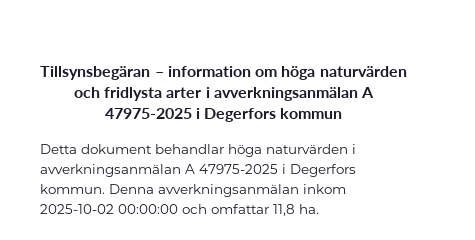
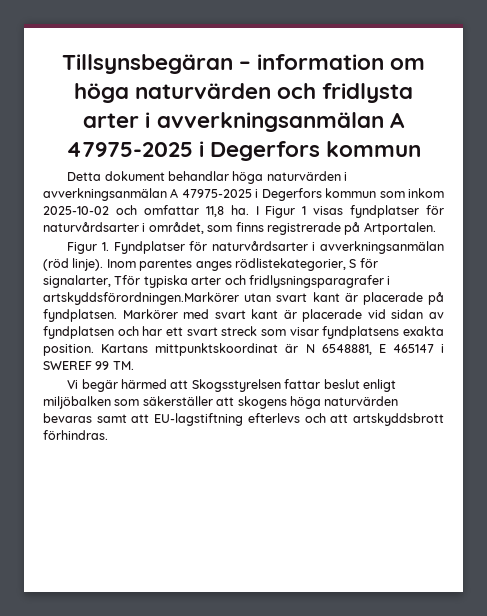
[40,184,299,197] kommun. Denna avverkningsanmälan -> [325,188,405,198] kommun som
[118,204,178,214] 00:00:00 -> (109, 210) none
(319, 209) none -> [255,205,444,218] [43,222,436,235] [67,241,445,254] [43,258,378,271] [43,275,391,288] [43,292,445,305] [43,309,444,322] [43,326,444,339] [43,343,444,356] [43,361,134,370] [67,379,396,392] [43,396,399,409] [43,413,445,426] [43,430,108,440] I Figur 1 visas fyndplatser för naturvårdsarter i området, som finns registrerade på Artportalen. // Figur 1. Fyndplatser för naturvårdsarter i avverkningsanmälan (röd linje). Inom parentes anges rödlistekategorier, S för signalarter, Tför typiska arter och fridlysningsparagrafer i artskyddsförordningen.Markörer utan svart kant är placerade på fyndplatsen. Markörer med svart kant är placerade vid sidan av fyndplatsen och har ett svart streck som visar fyndplatsens exakta position. Kartans mittpunktskoordinat är N 6548881, E 465147 i SWEREF 99 TM. // Vi begär härmed att Skogsstyrelsen fattar beslut enligt miljöbalken som säkerställer att skogens höga naturvärden bevaras samt att EU-lagstiftning efterlevs och att artskyddsbrott förhindras.

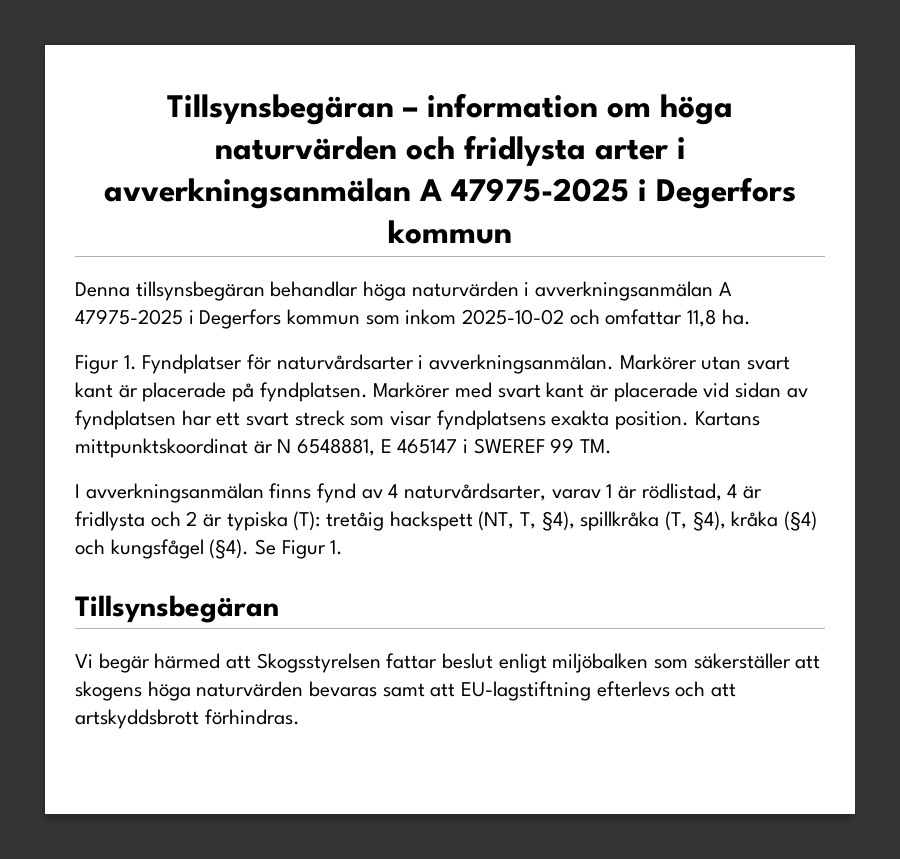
[67,171,165,181] Detta dokument -> [75,281,265,301] Denna tillsynsbegäran
[255,205,444,218] [43,222,436,235] I Figur 1 visas fyndplatser för naturvårdsarter i området, som finns registrerade på Artportalen. -> (751, 317) none
[320,241,445,254] [43,258,378,271] [43,275,391,288] [43,292,239,305] avverkningsanmälan (röd linje). Inom parentes anges rödlistekategorier, S för signalarter, Tför typiska arter och fridlysningsparagrafer i artskyddsförordningen.Markörer -> [429,354,697,374] avverkningsanmälan. Markörer
[117,326,139,336] och -> (176, 420) none
(134, 365) none -> [75,483,763,503] [75,511,818,531] [75,539,344,559] [75,595,279,623] // I avverkningsanmälan finns fynd av 4 naturvårdsarter, varav 1 är rödlistad, 4 är fridlysta och 2 är typiska (T): tretåig hackspett (NT, T, §4), spillkråka (T, §4), kråka (§4) och kungsfågel (§4). Se Figur 1. // Tillsynsbegäran

